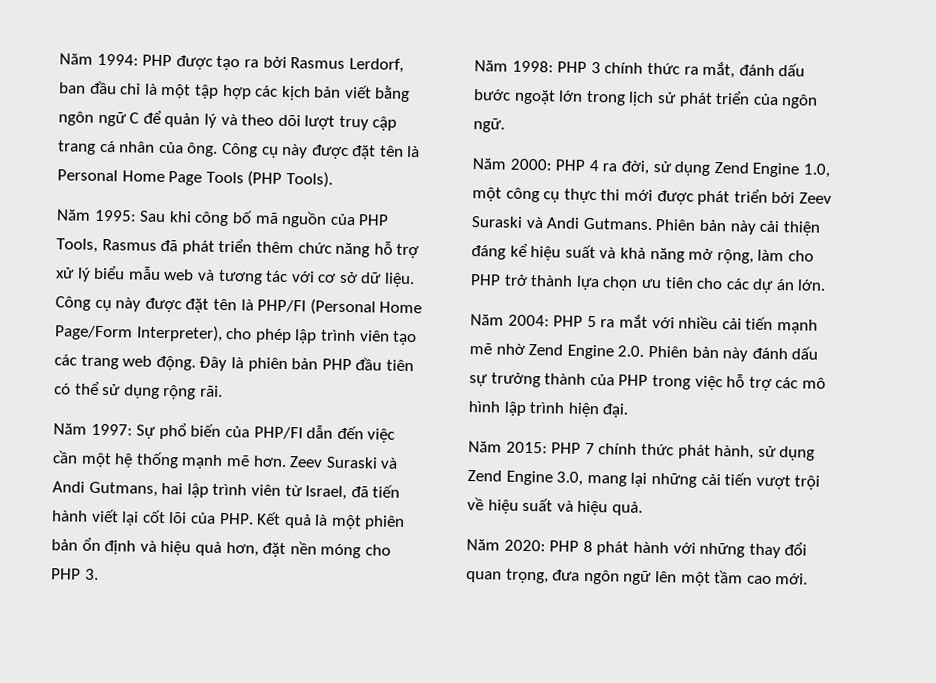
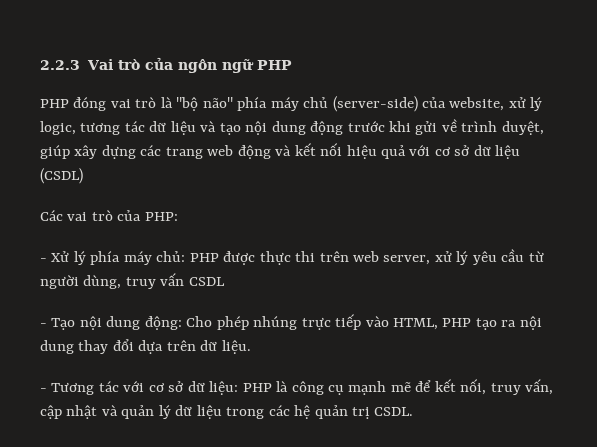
[59,53,404,73] [59,80,411,103] [58,110,398,131] [58,140,421,160] [57,169,333,188] [56,209,390,228] [56,238,420,259] [55,265,263,285] Năm 1994: PHP được tạo ra bởi Rasmus Lerdorf, ban đầu chỉ là một tập hợp các kịch bản viết bằng ngôn ngữ C để quản lý và theo dõi lượt truy cập trang cá nhân của ông. Công cụ này được đặt tên là Personal Home Page Tools (PHP Tools). // Năm 1995: Sau khi công bố mã nguồn của PHP Tools, Rasmus đã phát triển thêm chức năng hỗ trợ xử lý biểu mẫu web và tương -> [40,57,293,73] [40,96,543,112] [40,119,544,135] [40,143,521,159] [40,168,83,184] [40,210,178,221] [40,249,544,265] [40,273,225,289] [40,314,542,330] [40,339,251,354] [40,382,95,395] 2.2.3 Vai trò của ngôn ngữ PHP // PHP đóng vai trò là "bộ não" phía máy chủ (server-side) của website, xử lý logic, tương tác dữ liệu và tạo nội dung động trước khi gửi về trình duyệt, giúp xây dựng các trang web động và kết nối hiệu quả với cơ sở dữ liệu (CSDL) // Các vai trò của PHP: // - Xử lý phía máy chủ: PHP được thực thi trên web server, xử lý yêu cầu từ người dùng, truy vấn CSDL // - Tạo nội dung động: Cho phép nhúng trực tiếp vào HTML, PHP tạo ra nội dung thay đổi dựa trên dữ liệu. // - Tương
[384,272,416,288] [55,296,423,316] [54,324,418,346] [54,354,414,373] [54,381,223,400] [53,422,396,443] [52,450,399,469] [52,481,401,501] [51,508,406,530] [51,537,391,559] [51,568,99,580] [474,60,806,79] [473,89,819,109] [473,118,505,133] [472,158,830,178] [472,187,832,206] [471,216,821,236] [471,243,814,264] [470,274,827,294] [470,314,818,334] [469,343,819,362] [469,372,826,391] [468,401,630,418] [468,441,816,461] [467,470,821,490] [467,497,643,516] [466,539,808,559] [466,568,809,587] liệu. Công cụ này được đặt tên là PHP/FI (Personal Home Page/Form Interpreter), cho phép lập trình viên tạo các trang web động. Đây là phiên bản PHP đầu tiên có thể sử dụng rộng rãi. // Năm 1997: Sự phổ biến của PHP/FI dẫn đến việc cần một hệ thống mạnh mẽ hơn. Zeev Suraski và Andi Gutmans, hai lập trình viên từ Israel, đã tiến hành viết lại cốt lõi của PHP. Kết quả là một phiên bản ổn định và hiệu quả hơn, đặt nền móng cho PHP 3. // Năm 1998: PHP 3 chính thức ra mắt, đánh dấu bước ngoặt lớn trong lịch sử phát triển của ngôn ngữ. // Năm 2000: PHP 4 ra đời, sử dụng Zend Engine 1.0, một công cụ thực thi mới được phát triển bởi Zeev Suraski và Andi Gutmans. Phiên bản này cải thiện đáng kể hiệu suất và khả năng mở rộng, làm cho PHP trở thành lựa chọn ưu tiên cho các dự án lớn. // Năm 2004: PHP 5 ra mắt với nhiều cải tiến mạnh mẽ nhờ Zend Engine 2.0. Phiên bản này đánh dấu sự trưởng thành của PHP trong việc hỗ trợ các mô hình lập trình hiện đại. // Năm 2015: PHP 7 chính thức phát hành, sử dụng Zend Engine 3.0, mang lại những cải tiến vượt trội về hiệu suất và hiệu quả. // Năm 2020: PHP 8 phát hành với những thay đổi quan trọng, đưa ngôn ngữ lên một tầm cao mới. -> [209,379,554,395] [40,405,414,419] liệu: PHP là công cụ mạnh mẽ để kết nối, truy vấn, cập nhật và quản lý dữ liệu trong các hệ quản trị CSDL.

